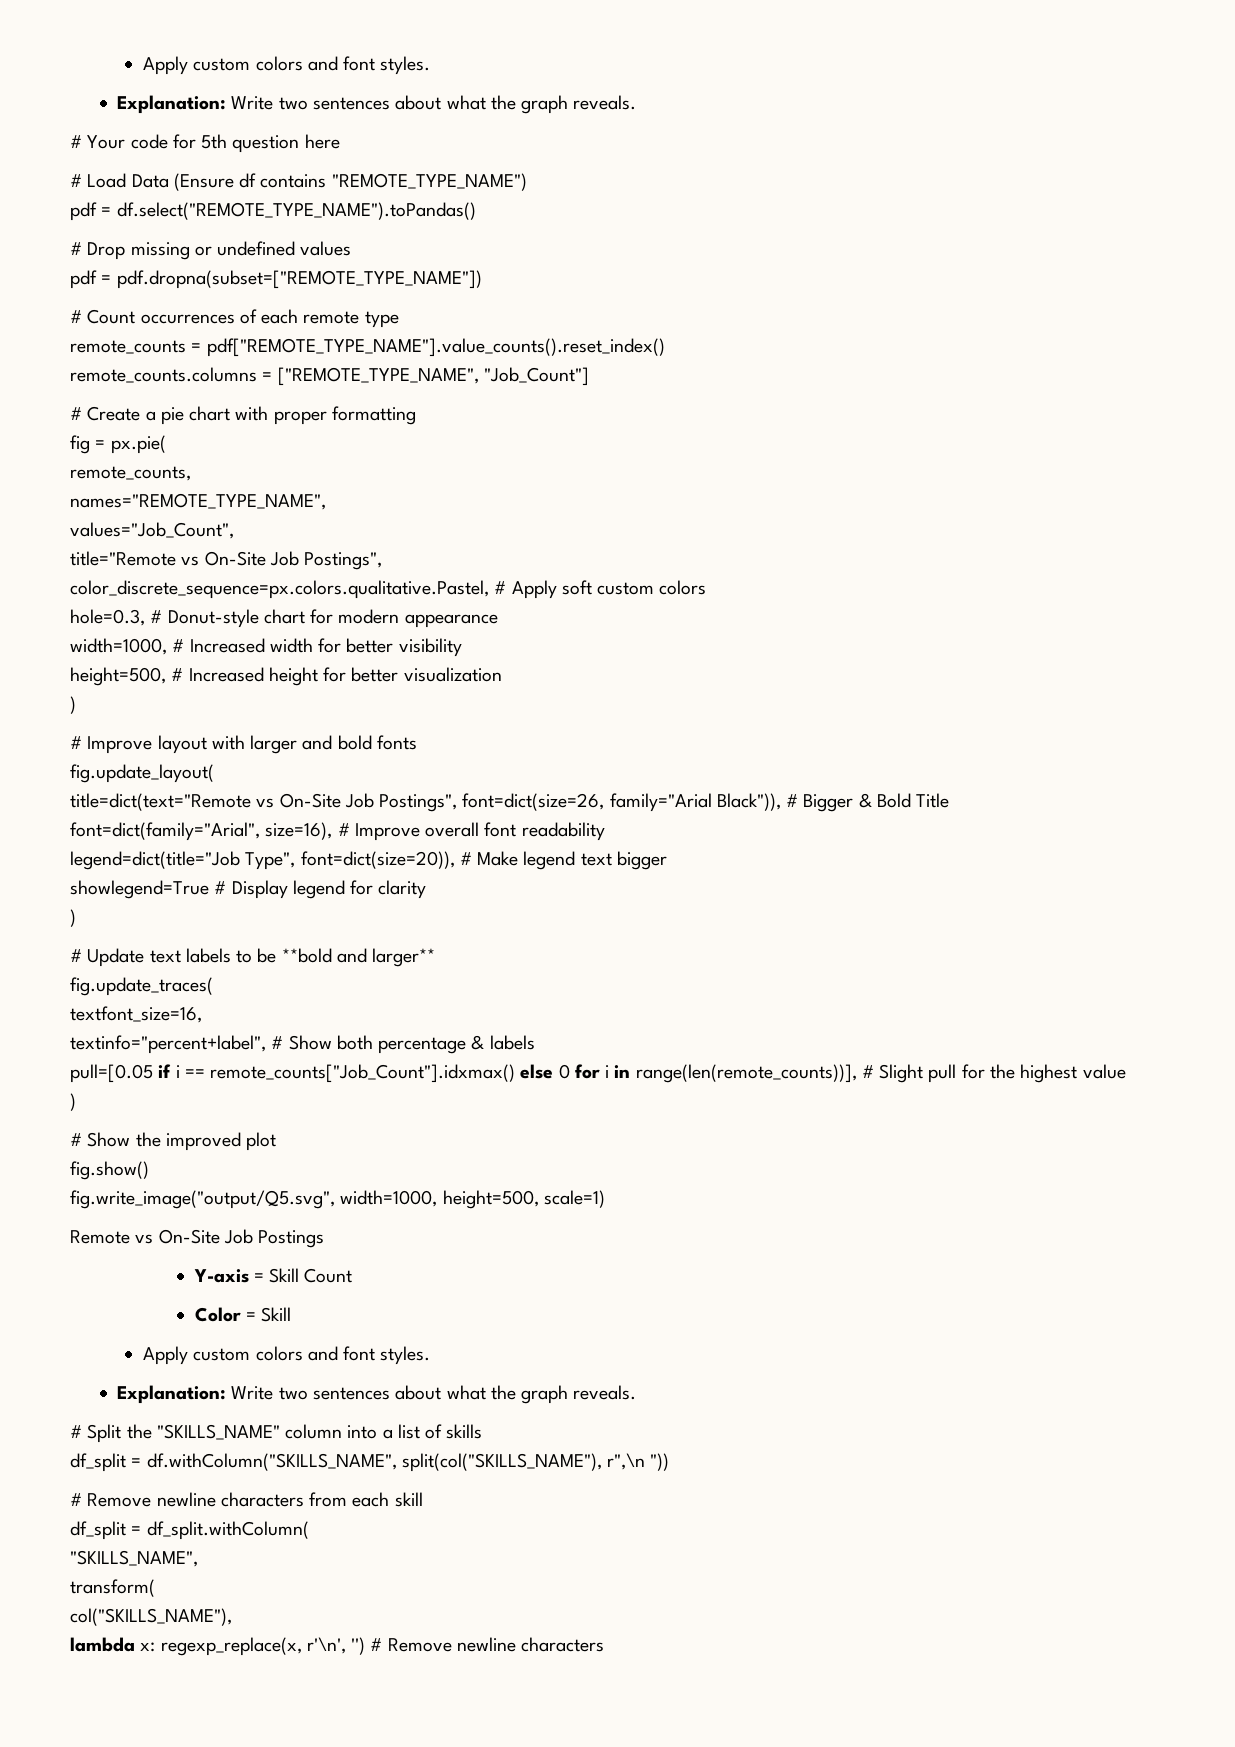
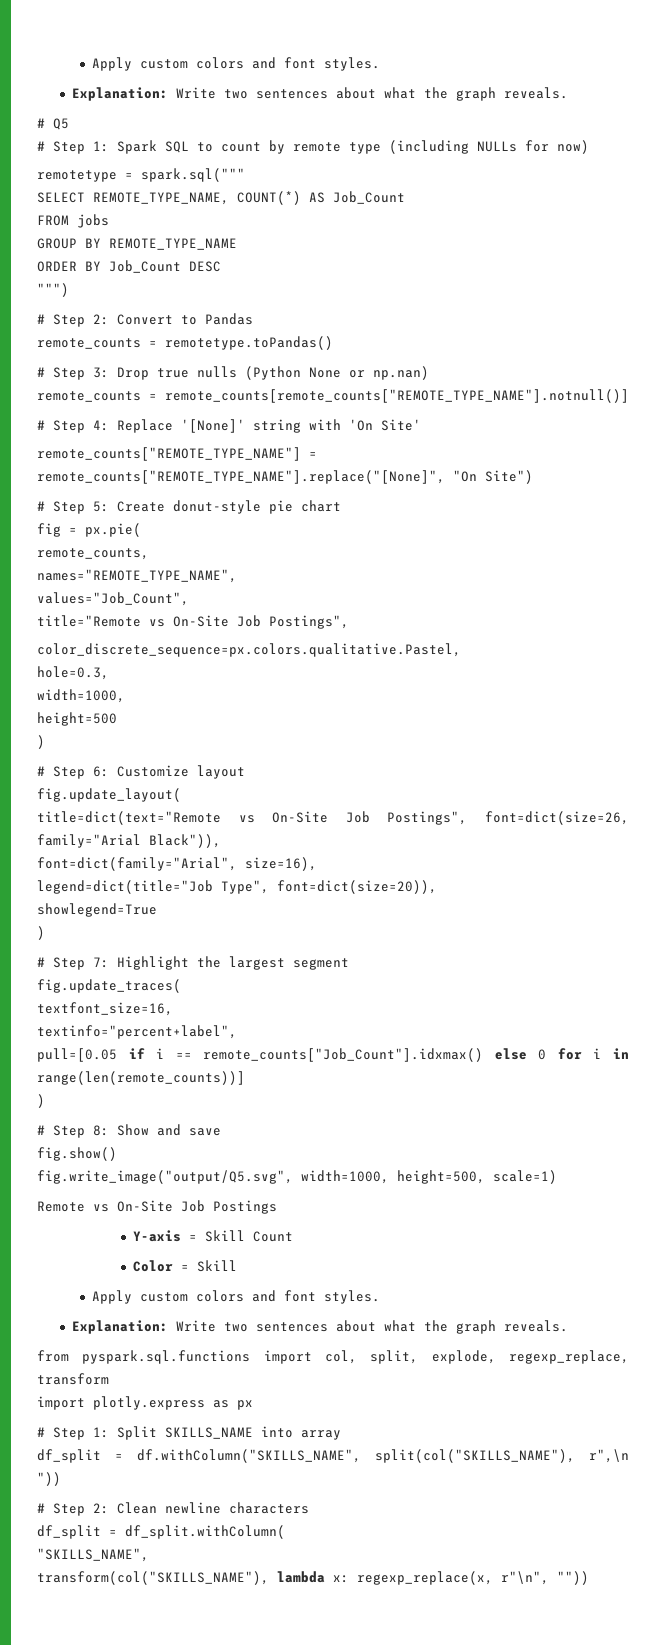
[87,134,340,153] [70,173,527,191] [70,202,476,221] [70,241,352,260] [70,270,482,289] [70,309,399,328] [70,338,665,357] [70,367,589,386] [70,406,156,421] Your code for 5th question here // # Load Data (Ensure df contains "REMOTE_TYPE_NAME") // pdf = df.select("REMOTE_TYPE_NAME").toPandas() // # Drop missing or undefined values // pdf = pdf.dropna(subset=["REMOTE_TYPE_NAME"]) // # Count occurrences of each remote type // remote_counts = pdf["REMOTE_TYPE_NAME"].value_counts().reset_index() // remote_counts.columns = ["REMOTE_TYPE_NAME", "Job_Count"] // # Create a -> [53,118,69,130] [37,140,589,154] [37,168,245,182] [37,191,405,205] [37,214,109,228] [37,238,237,250] [37,260,221,273] [37,283,69,297] [37,313,253,327] [37,336,333,350] [37,366,429,380] [37,389,629,403] [37,419,421,433] [37,447,317,461] [37,470,533,484] [37,500,261,514] Q5 // # Step 1: Spark SQL to count by remote type (including NULLs for now) // remotetype = spark.sql(""" // SELECT REMOTE_TYPE_NAME, COUNT(*) AS Job_Count // FROM jobs // GROUP BY REMOTE_TYPE_NAME // ORDER BY Job_Count DESC // """) // # Step 2: Convert to Pandas // remote_counts = remotetype.toPandas() // # Step 3: Drop true nulls (Python None or np.nan) // remote_counts = remote_counts[remote_counts["REMOTE_TYPE_NAME"].notnull()] // # Step 4: Replace '[None]' string with 'On Site' // remote_counts["REMOTE_TYPE_NAME"] = remote_counts["REMOTE_TYPE_NAME"].replace("[None]", "On Site") // # Step 5: Create donut-style
[235,406,416,425] with proper formatting -> (341, 506) none
[494,580,707,599] [70,609,498,628] [70,638,462,657] [70,667,502,686] [70,696,76,714] [70,735,417,754] # Apply soft custom colors // hole=0.3, # Donut-style chart for modern appearance // width=1000, # Increased width for better visibility // height=500, # Increased height for better visualization // ) // # Improve layout with larger and bold fonts -> [37,666,109,680] [37,689,125,703] [37,712,117,726] [37,735,45,749] [37,765,245,779] // hole=0.3, // width=1000, // height=500 // ) // # Step 6: Customize layout
[786,793,950,812] [70,822,605,841] [70,851,667,870] [70,880,427,899] [70,909,76,927] [70,948,436,967] [70,977,213,996] [70,1006,202,1023] [70,1035,535,1054] # Bigger & Bold Title // font=dict(family="Arial", size=16), # Improve overall font readability // legend=dict(title="Job Type", font=dict(size=20)), # Make legend text bigger // showlegend=True # Display legend for clarity // ) // # Update text labels to be **bold and larger** // fig.update_traces( // textfont_size=16, // textinfo="percent+label", # Show both percentage & labels -> [37,857,317,871] [37,880,437,894] [37,903,157,917] [37,926,45,940] [37,956,349,970] [37,979,181,993] [37,1002,173,1016] [37,1025,237,1039] // font=dict(family="Arial", size=16), // legend=dict(title="Job Type", font=dict(size=20)), // showlegend=True // ) // # Step 7: Highlight the largest segment // fig.update_traces( // textfont_size=16, // textinfo="percent+label",
[635,1064,1126,1083] [70,1093,76,1111] [70,1132,277,1151] range(len(remote_counts))], # Slight pull for the highest value // ) // # Show the improved plot -> [37,1071,245,1085] [37,1094,45,1108] [37,1124,221,1138] range(len(remote_counts))] // ) // # Step 8: Show and save
[70,1424,483,1443] # Split the "SKILLS_NAME" column into a list of skills -> [37,1350,629,1364] [37,1373,109,1385] [37,1396,253,1410] [37,1426,341,1440] from pyspark.sql.functions import col, split, explode, regexp_replace, transform // import plotly.express as px // # Step 1: Split SKILLS_NAME into array
[87,1492,423,1507] Remove newline characters from each skill -> [53,1502,309,1516] Step 2: Clean newline characters
[70,1579,155,1597] [70,1608,232,1626] transform( // col("SKILLS_NAME"), // -> [37,1571,269,1585] transform(col("SKILLS_NAME"),
[306,1637,605,1655] r'\n', '') # Remove newline characters -> [501,1571,589,1585] r"\n", ""))

